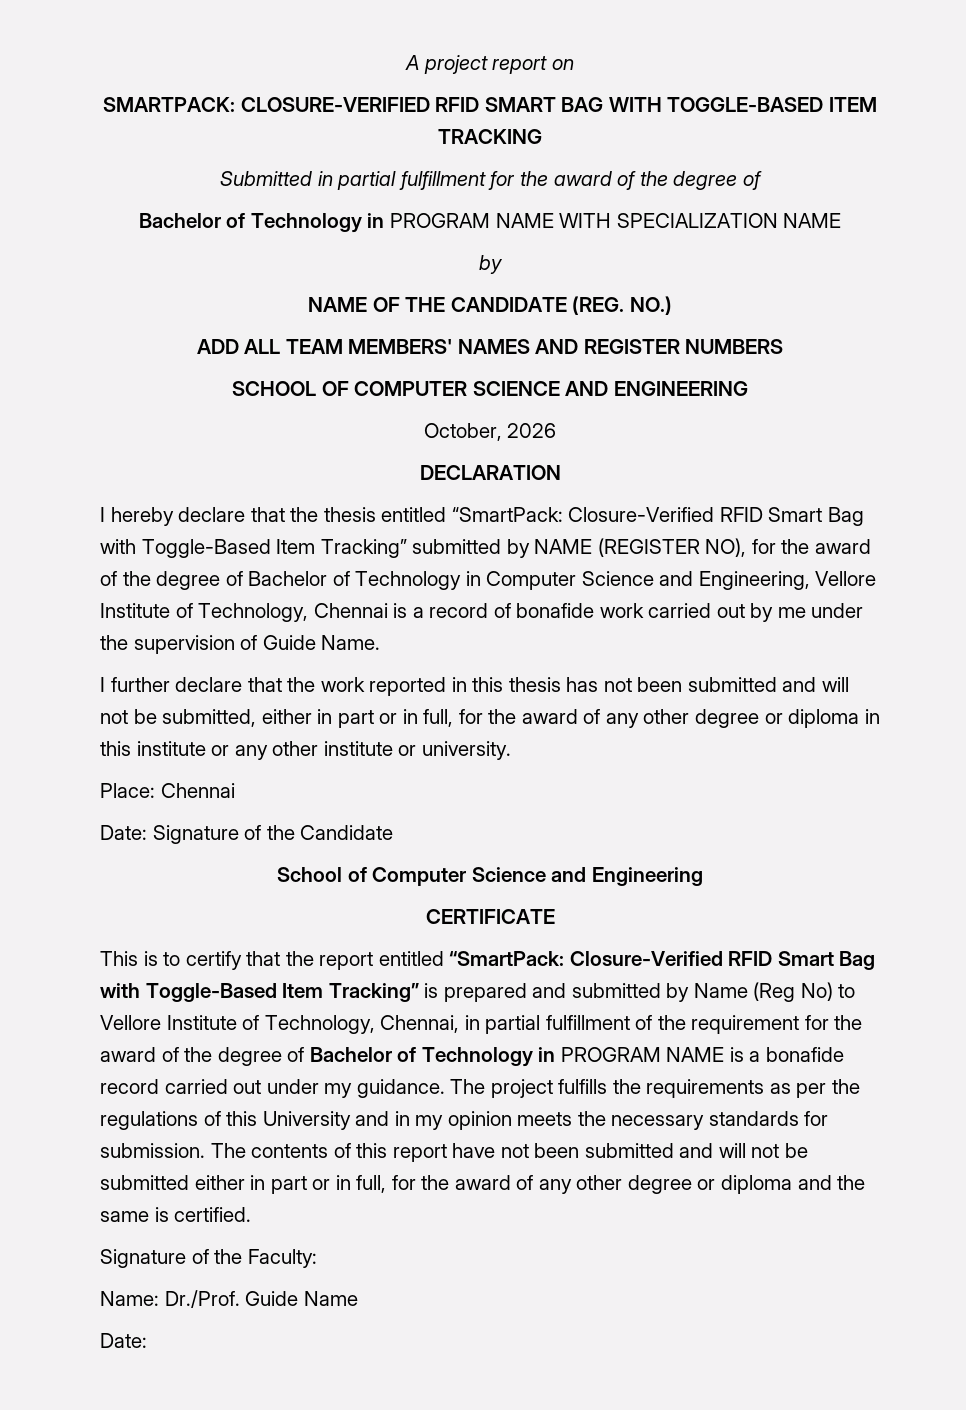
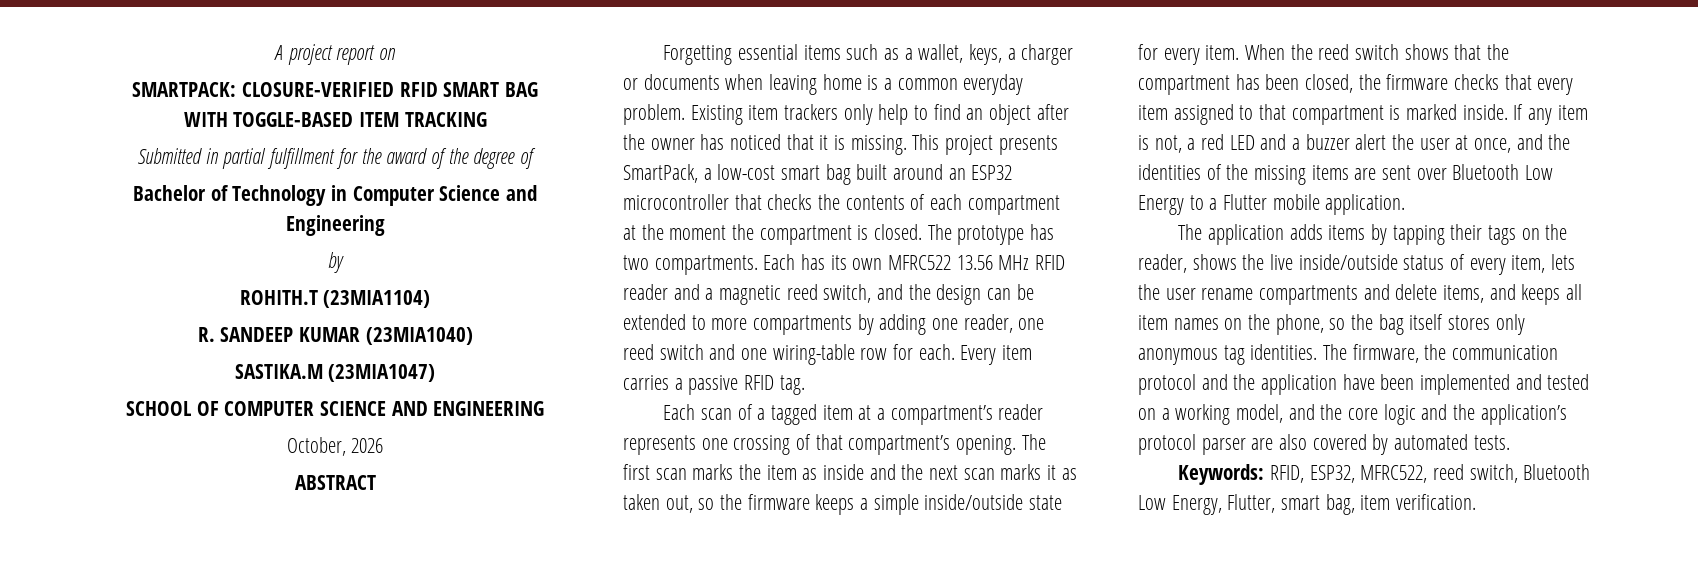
[390,213,842,228] [479,255,503,274] [308,296,672,315] [196,339,784,354] PROGRAM NAME WITH SPECIALIZATION NAME // by // NAME OF THE CANDIDATE (REG. NO.) // ADD ALL TEAM MEMBERS' NAMES AND REGISTER NUMBERS -> [352,185,538,206] [285,215,385,236] [328,252,344,273] [239,290,431,308] [197,327,473,345] [234,364,436,382] Computer Science and Engineering // by // ROHITH.T (23MIA1104) // R. SANDEEP KUMAR (23MIA1040) // SASTIKA.M (23MIA1047)
[419,465,561,480] [100,507,864,526] [100,538,871,558] [100,571,877,590] [100,603,864,622] [100,635,381,654] [100,677,850,696] [100,709,880,728] [100,741,511,760] [100,783,235,798] [100,825,394,844] [277,867,703,886] [425,909,555,924] [100,951,876,970] [100,982,856,1002] [100,1015,863,1034] [100,1047,844,1067] [100,1079,860,1098] [100,1111,829,1130] [100,1143,808,1162] [100,1175,866,1194] [100,1207,252,1222] [100,1249,317,1268] [100,1290,358,1308] [100,1333,147,1348] DECLARATION // I hereby declare that the thesis entitled “SmartPack: Closure-Verified RFID Smart Bag with Toggle-Based Item Tracking” submitted by NAME (REGISTER NO), for the award of the degree of Bachelor of Technology in Computer Science and Engineering, Vellore Institute of Technology, Chennai is a record of bonafide work carried out by me under the supervision of Guide Name. // I further declare that the work reported in this thesis has not been submitted and will not be submitted, either in part or in full, for the award of any other degree or diploma in this institute or any other institute or university. // Place: Chennai // Date: Signature of the Candidate // School of Computer Science and Engineering // CERTIFICATE // This is to certify that the report entitled “SmartPack: Closure-Verified RFID Smart Bag with Toggle-Based Item Tracking” is prepared and submitted by Name (Reg No) to Vellore Institute of Technology, Chennai, in partial fulfillment of the requirement for the award of the degree of Bachelor of Technology in PROGRAM NAME is a bonafide record carried out under my guidance. The project fulfills the requirements as per the regulations of this University and in my opinion meets the necessary standards for submission. The contents of this report have not been submitted and will not be submitted either in part or in full, for the award of any other degree or diploma and the same is certified. // Signature of the Faculty: // Name: Dr./Prof. Guide Name // Date: -> [294,475,376,490] [663,44,1074,65] [623,74,1024,95] [623,104,1069,125] [623,134,1058,155] [623,164,1013,185] [623,194,1060,215] [623,224,1055,245] [623,254,1066,275] [623,284,1034,305] [623,314,1045,335] [623,344,1033,365] [623,375,805,395] [663,404,1044,425] [623,434,1046,455] [623,464,1077,480] [623,494,1063,515] [1138,44,1510,65] [1138,74,1574,95] [1138,104,1588,125] [1138,134,1571,153] [1138,164,1554,185] [1138,194,1406,215] [1178,224,1568,245] [1138,254,1576,275] [1138,284,1583,305] [1138,314,1525,335] [1138,344,1559,365] [1138,374,1590,395] [1138,404,1567,425] [1138,434,1510,455] [1178,464,1591,485] [1138,494,1477,515] ABSTRACT // Forgetting essential items such as a wallet, keys, a charger or documents when leaving home is a common everyday problem. Existing item trackers only help to find an object after the owner has noticed that it is missing. This project presents SmartPack, a low-cost smart bag built around an ESP32 microcontroller that checks the contents of each compartment at the moment the compartment is closed. The prototype has two compartments. Each has its own MFRC522 13.56 MHz RFID reader and a magnetic reed switch, and the design can be extended to more compartments by adding one reader, one reed switch and one wiring-table row for each. Every item carries a passive RFID tag. // Each scan of a tagged item at a compartment’s reader represents one crossing of that compartment’s opening. The first scan marks the item as inside and the next scan marks it as taken out, so the firmware keeps a simple inside/outside state for every item. When the reed switch shows that the compartment has been closed, the firmware checks that every item assigned to that compartment is marked inside. If any item is not, a red LED and a buzzer alert the user at once, and the identities of the missing items are sent over Bluetooth Low Energy to a Flutter mobile application. // The application adds items by tapping their tags on the reader, shows the live inside/outside status of every item, lets the user rename compartments and delete items, and keeps all item names on the phone, so the bag itself stores only anonymous tag identities. The firmware, the communication protocol and the application have been implemented and tested on a working model, and the core logic and the application’s protocol parser are also covered by automated tests. // Keywords: RFID, ESP32, MFRC522, reed switch, Bluetooth Low Energy, Flutter, smart bag, item verification.

